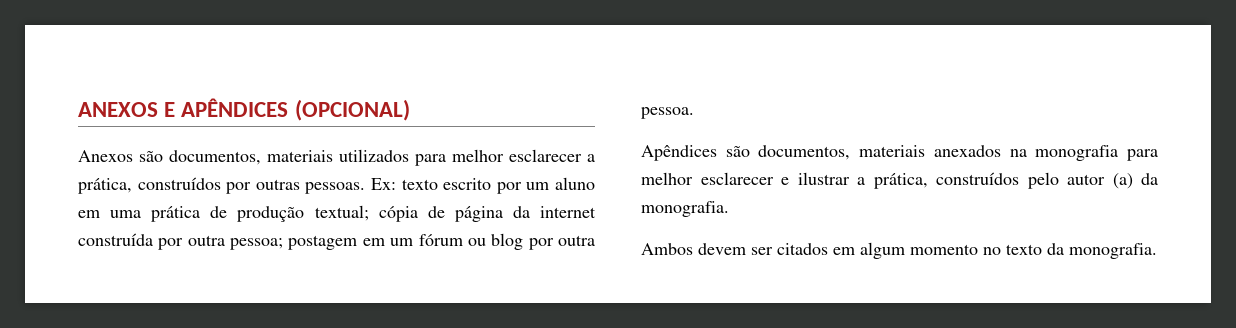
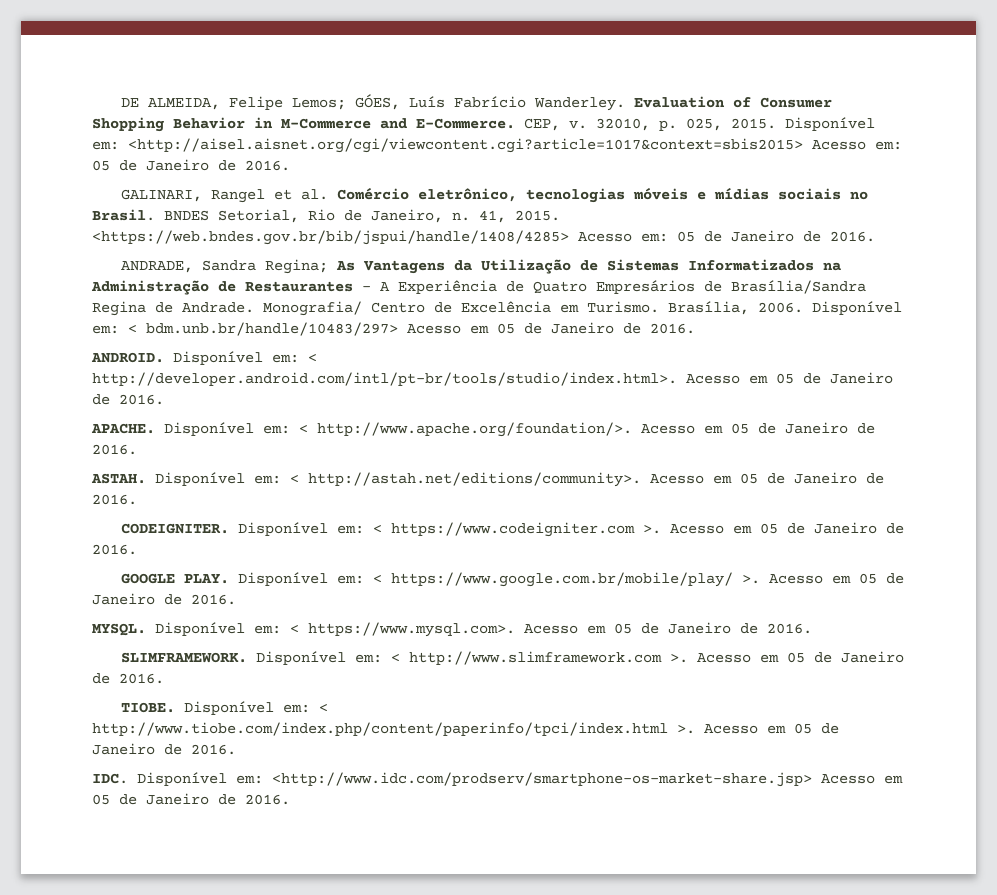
[78,98,410,121] [78,149,595,166] [78,177,596,194] [78,205,597,222] [78,233,596,250] [641,107,694,119] [641,145,1158,161] [641,172,1158,189] [641,201,729,217] [641,242,1157,259] ANEXOS E APÊNDICES (OPCIONAL) // Anexos são documentos, materiais utilizados para melhor esclarecer a prática, construídos por outras pessoas. Ex: texto escrito por um aluno em uma prática de produção textual; cópia de página da internet construída por outra pessoa; postagem em um fórum ou blog por outra pessoa. // Apêndices são documentos, materiais anexados na monografia para melhor esclarecer e ilustrar a prática, construídos pelo autor (a) da monografia. // Ambos devem ser citados em algum momento no texto da monografia. -> [120,94,832,111] [92,117,875,132] [92,138,902,153] [92,159,290,171] [120,187,868,203] [92,209,560,223] [92,230,875,245] [120,259,841,274] [91,280,866,295] [92,301,902,316] [92,322,695,336] [91,351,317,365] [92,372,893,386] [92,394,164,405] [91,422,875,437] [92,444,137,455] [91,472,884,487] [92,494,137,505] [120,522,904,537] [92,544,137,555] [120,572,904,587] [92,593,236,605] [92,622,812,637] [120,651,904,665] [92,673,164,684] [120,701,328,715] [92,722,839,736] [92,743,236,755] [92,772,903,787] [92,793,290,805] DE ALMEIDA, Felipe Lemos; GÓES, Luís Fabrício Wanderley. Evaluation of Consumer Shopping Behavior in M-Commerce and E-Commerce. CEP, v. 32010, p. 025, 2015. Disponível em: <http://aisel.aisnet.org/cgi/viewcontent.cgi?article=1017&context=sbis2015> Acesso em: 05 de Janeiro de 2016. // GALINARI, Rangel et al. Comércio eletrônico, tecnologias móveis e mídias sociais no Brasil. BNDES Setorial, Rio de Janeiro, n. 41, 2015. <https://web.bndes.gov.br/bib/jspui/handle/1408/4285> Acesso em: 05 de Janeiro de 2016. // ANDRADE, Sandra Regina; As Vantagens da Utilização de Sistemas Informatizados na Administração de Restaurantes – A Experiência de Quatro Empresários de Brasília/Sandra Regina de Andrade. Monografia/ Centro de Excelência em Turismo. Brasília, 2006. Disponível em: < bdm.unb.br/handle/10483/297> Acesso em 05 de Janeiro de 2016. // ANDROID. Disponível em: < http://developer.android.com/intl/pt-br/tools/studio/index.html>. Acesso em 05 de Janeiro de 2016. // APACHE. Disponível em: < http://www.apache.org/foundation/>. Acesso em 05 de Janeiro de 2016. // ASTAH. Disponível em: < http://astah.net/editions/community>. Acesso em 05 de Janeiro de 2016. // CODEIGNITER. Disponível em: < https://www.codeigniter.com >. Acesso em 05 de Janeiro de 2016. // GOOGLE PLAY. Disponível em: < https://www.google.com.br/mobile/play/ >. Acesso em 05 de Janeiro de 2016. // MYSQL. Disponível em: < https://www.mysql.com>. Acesso em 05 de Janeiro de 2016. // SLIMFRAMEWORK. Disponível em: < http://www.slimframework.com >. Acesso em 05 de Janeiro de 2016. // TIOBE. Disponível em: < http://www.tiobe.com/index.php/content/paperinfo/tpci/index.html >. Acesso em 05 de Janeiro de 2016. // IDC. Disponível em: <http://www.idc.com/prodserv/smartphone-os-market-share.jsp> Acesso em 05 de Janeiro de 2016.

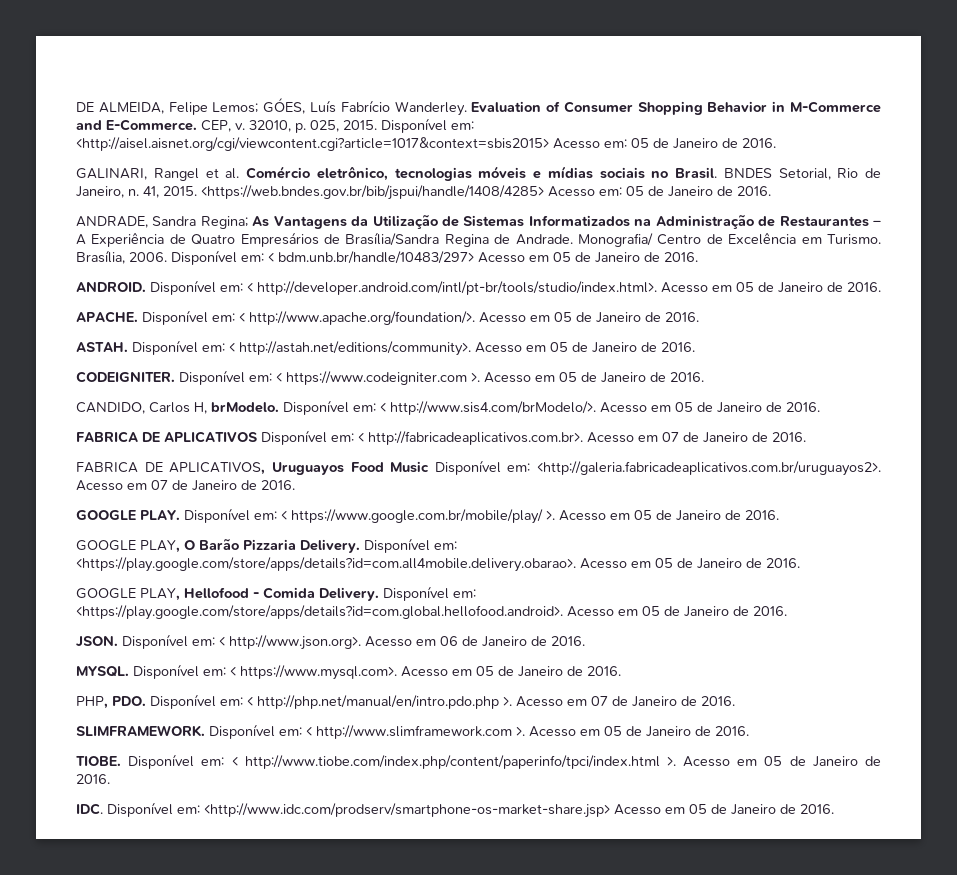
(137, 549) none -> [76,400,820,415] [76,430,806,445] [76,460,881,476] [76,480,295,491] // CANDIDO, Carlos H, brModelo. Disponível em: < http://www.sis4.com/brModelo/>. Acesso em 05 de Janeiro de 2016. // FABRICA DE APLICATIVOS Disponível em: < http://fabricadeaplicativos.com.br>. Acesso em 07 de Janeiro de 2016. // FABRICA DE APLICATIVOS, Uruguayos Food Music Disponível em: <http://galeria.fabricadeaplicativos.com.br/uruguayos2>. Acesso em 07 de Janeiro de 2016.
(236, 599) none -> [76,538,457,553] [76,557,800,572] [76,586,476,601] [76,605,787,620] [76,634,585,650] // GOOGLE PLAY, O Barão Pizzaria Delivery. Disponível em: <https://play.google.com/store/apps/details?id=com.all4mobile.delivery.obarao>. Acesso em 05 de Janeiro de 2016. // GOOGLE PLAY, Hellofood - Comida Delivery. Disponível em: <https://play.google.com/store/apps/details?id=com.global.hellofood.android>. Acesso em 05 de Janeiro de 2016. // JSON. Disponível em: < http://www.json.org>. Acesso em 06 de Janeiro de 2016.
(812, 628) none -> [76,694,735,709] // PHP, PDO. Disponível em: < http://php.net/manual/en/intro.pdo.php >. Acesso em 07 de Janeiro de 2016.

